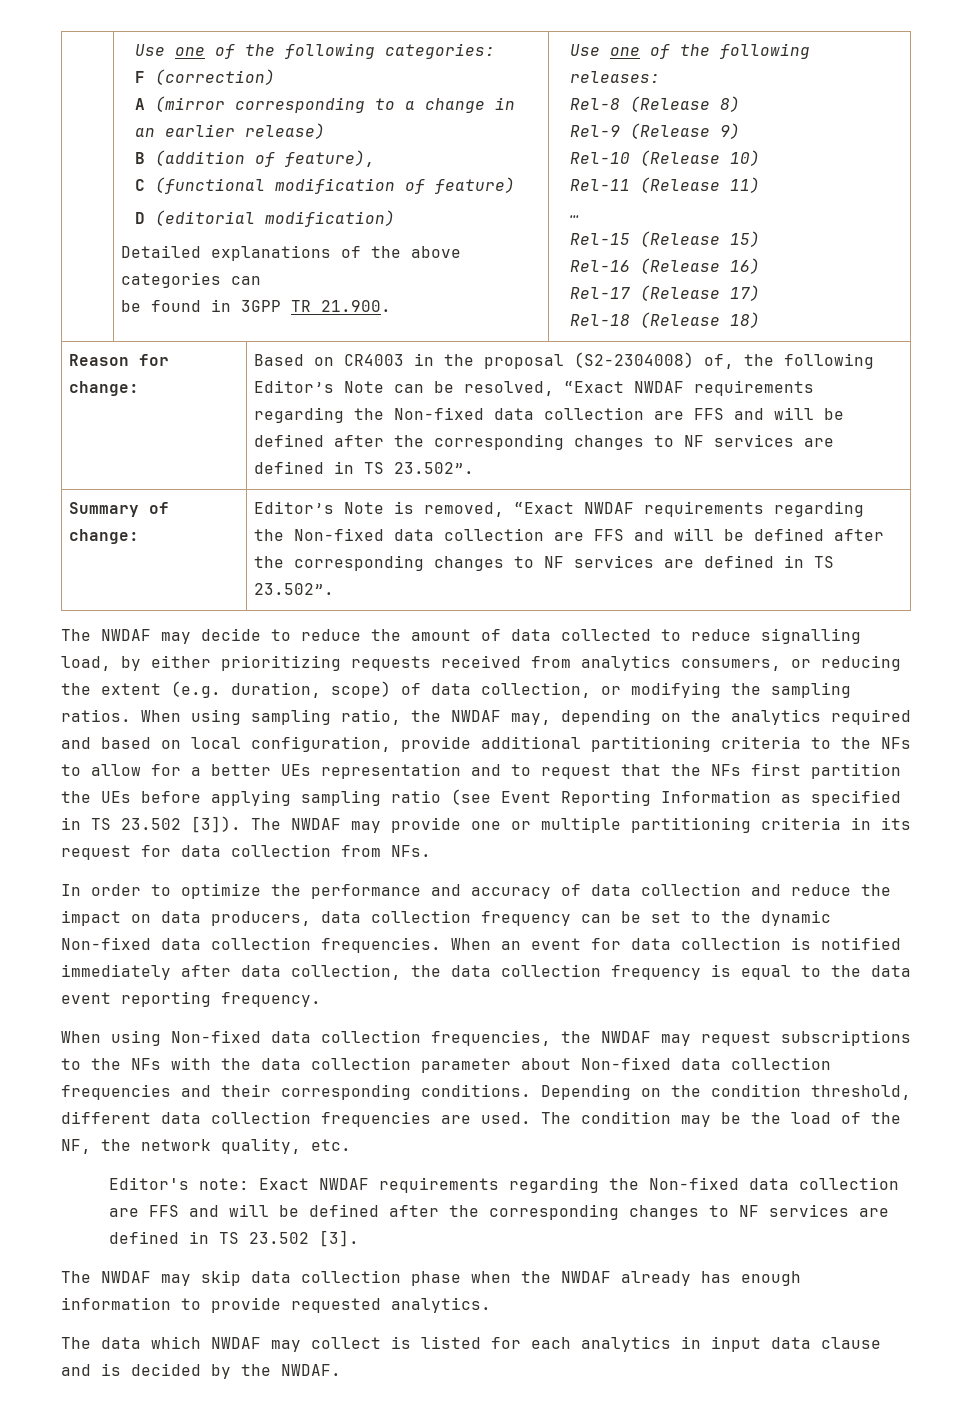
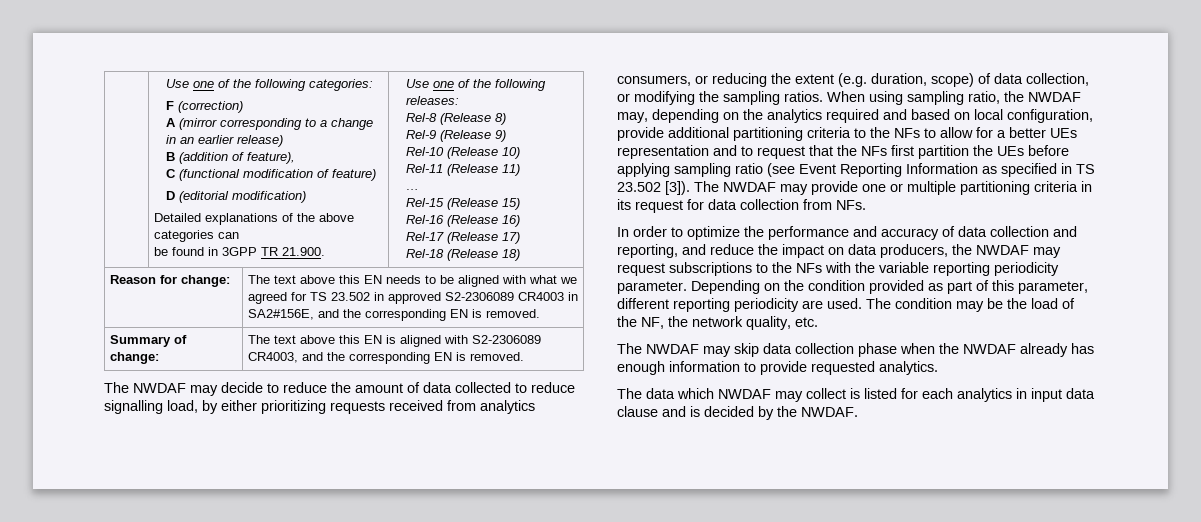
[253,352,874,369] [253,380,814,396] [253,407,844,423] [253,434,834,450] [253,461,474,474] [68,502,169,517] [68,529,139,544] [253,501,864,517] [253,528,884,541] [253,555,834,571] [253,583,334,595] Based on CR4003 in the proposal (S2-2304008) of, the following Editor’s Note can be resolved, “Exact NWDAF requirements regarding the Non-fixed data collection are FFS and will be defined after the corresponding changes to NF services are defined in TS 23.502”. // Summary of change: | Editor’s Note is removed, “Exact NWDAF requirements regarding the Non-fixed data collection are FFS and will be defined after the corresponding changes to NF services are defined in TS 23.502”. -> [247,275,577,287] [247,292,578,304] [247,309,540,321] [109,335,187,347] [109,352,159,364] [247,335,541,347] [247,352,524,364] The text above this EN needs to be aligned with what we agreed for TS 23.502 in approved S2-2306089 CR4003 in SA2#156E, and the corresponding EN is removed. // Summary of change: | The text above this EN is aligned with S2-2306089 CR4003, and the corresponding EN is removed.
(781, 890) none -> [617,244,706,258] reporting, and
[321,910,831,926] [61,937,901,953] [61,964,911,980] [61,991,321,1007] [61,1030,551,1046] data collection frequency can be set to the dynamic Non-fixed data collection frequencies. When an event for data collection is notified immediately after data collection, the data collection frequency is equal to the data event reporting frequency. // When using Non-fixed data collection frequencies, -> (948, 251) none
[261,1057,831,1073] [61,1084,911,1100] [61,1111,431,1127] data collection parameter about Non-fixed data collection frequencies and their corresponding conditions. Depending on the condition threshold, different data collection frequencies -> [879,262,1059,276] [617,280,1088,294] [617,298,799,312] variable reporting periodicity parameter. Depending on the condition provided as part of this parameter, different reporting periodicity
[108,1177,899,1193] [108,1204,889,1220] [108,1230,359,1247] // Editor's note: Exact NWDAF requirements regarding the Non-fixed data collection are FFS and will be defined after the corresponding changes to NF services are defined in TS 23.502 [3]. -> (818, 322) none

